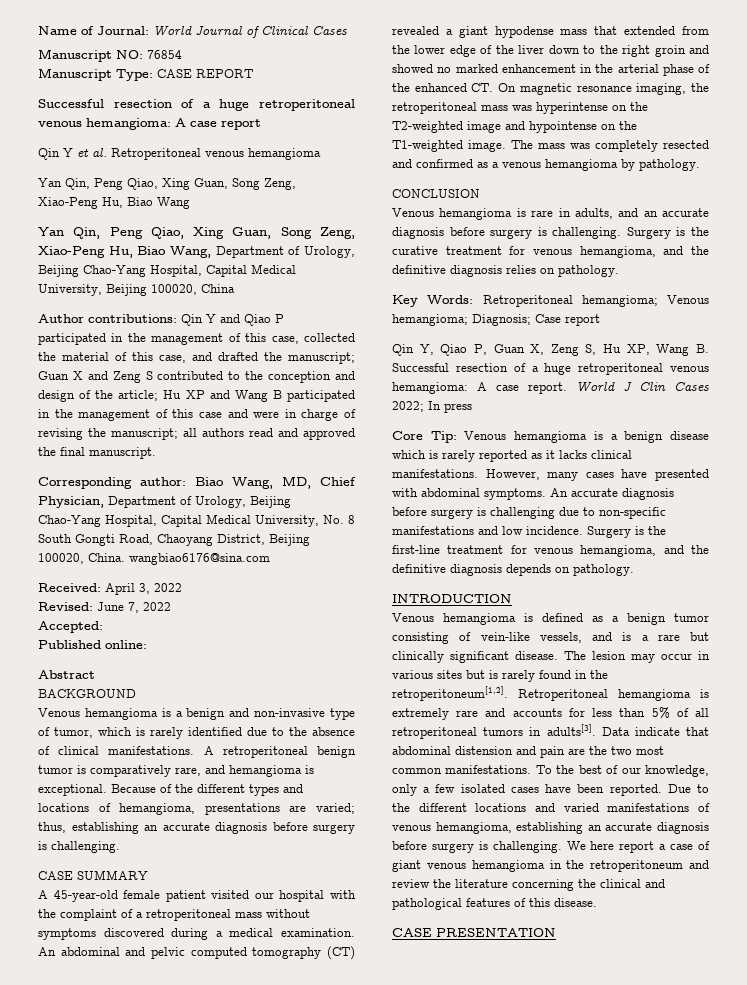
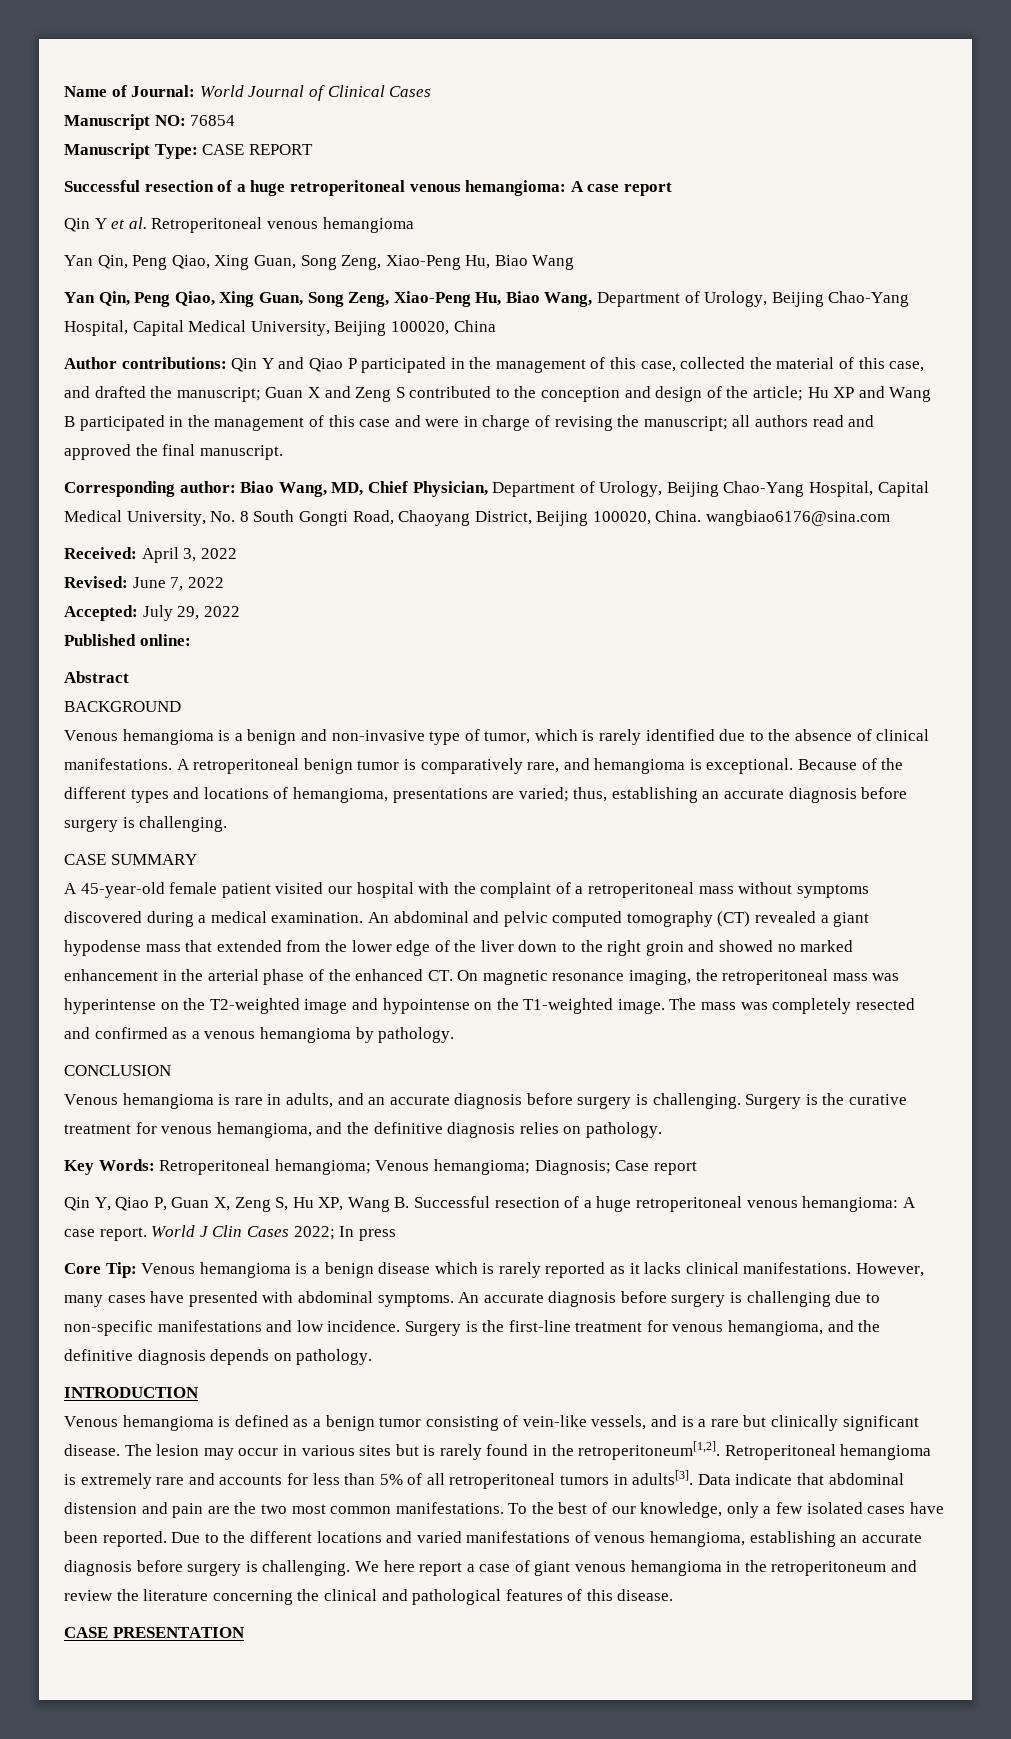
(103, 627) none -> [142,605,240,621] July 29, 2022

